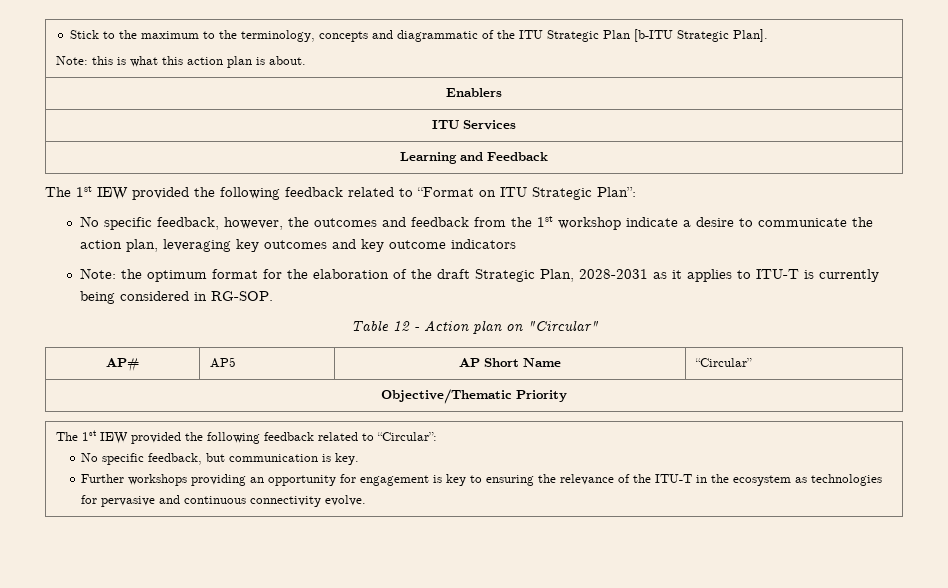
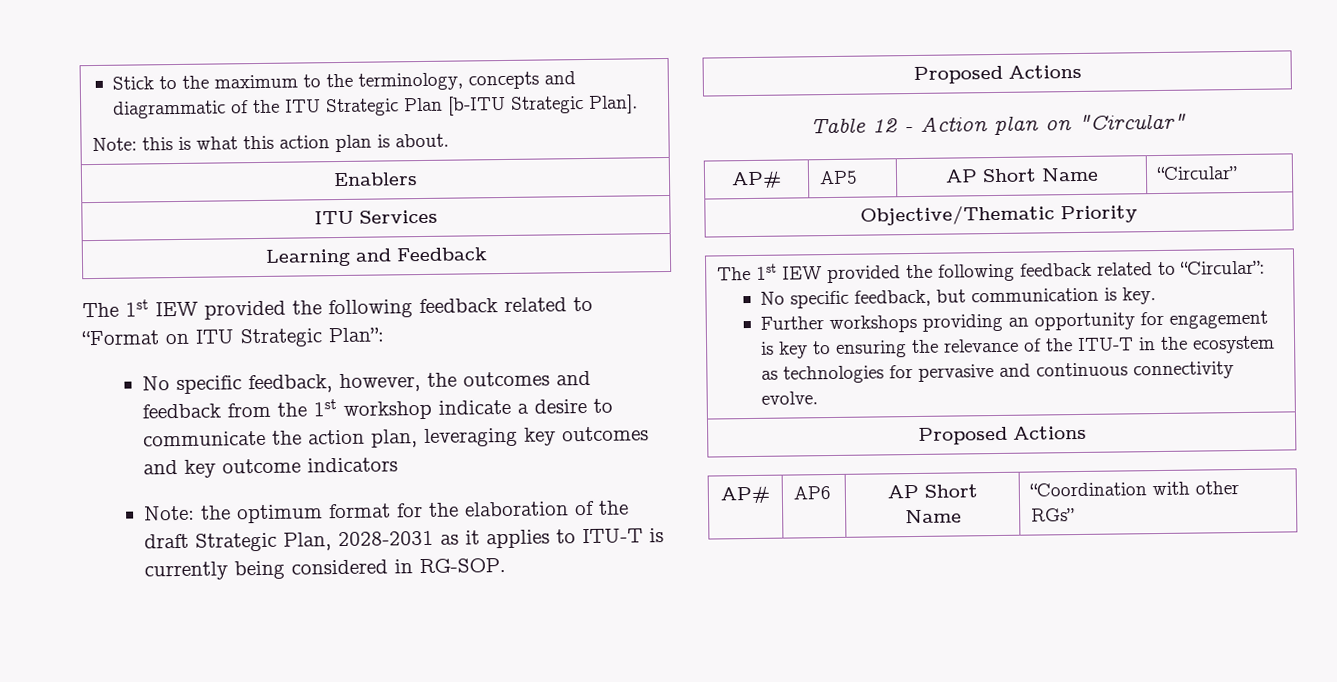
(273, 296) none -> [912,64,1082,84] // Proposed Actions
(367, 500) none -> [917,425,1087,445] [720,485,770,504] [793,486,832,500] [886,484,978,499] [904,509,962,524] [1029,481,1240,497] [1031,508,1076,522] // Proposed Actions // AP# | AP6 | AP Short Name | “Coordination with other RGs”

